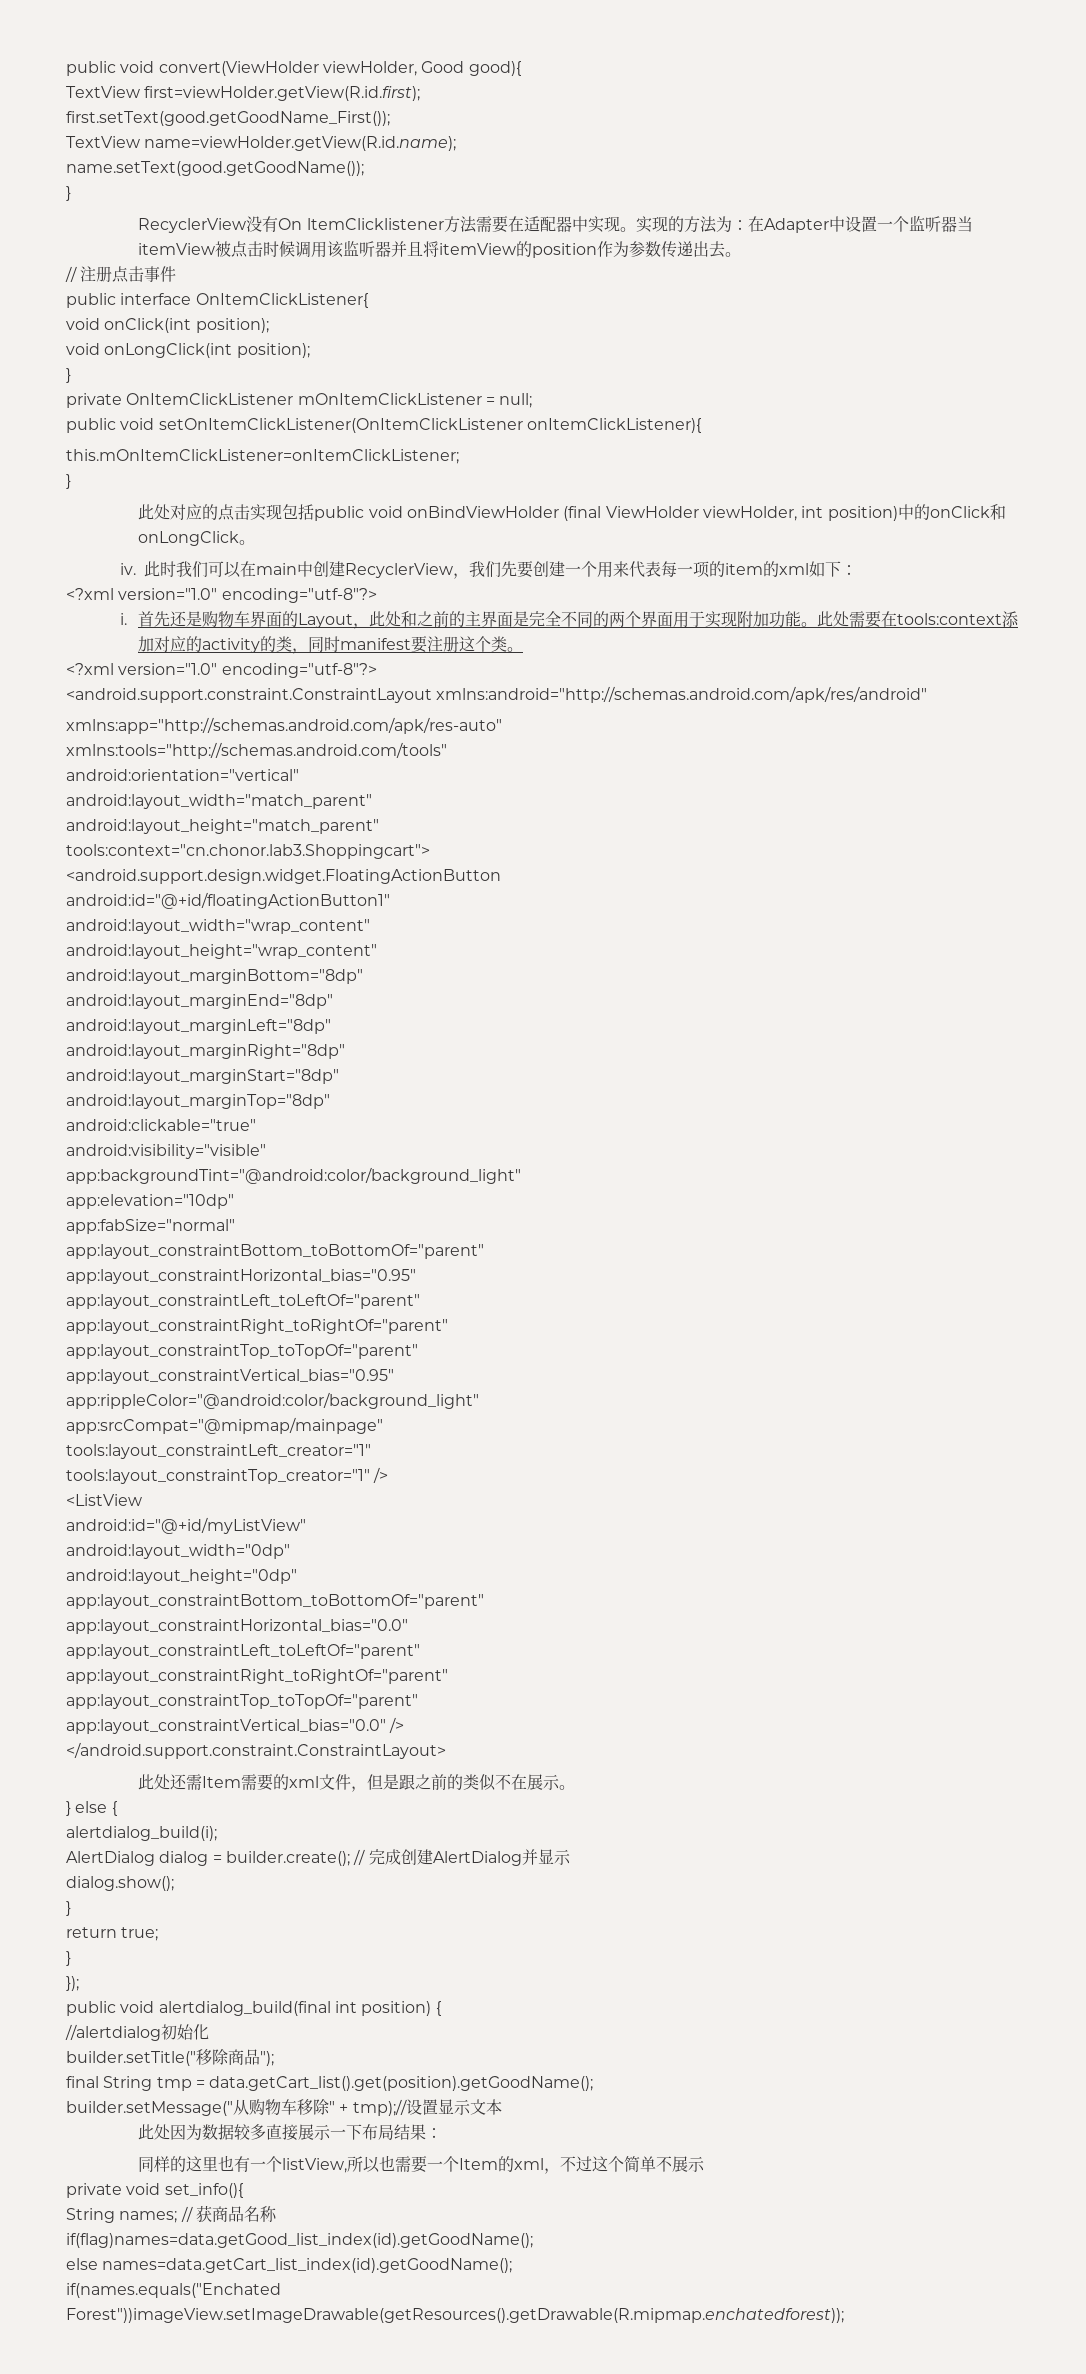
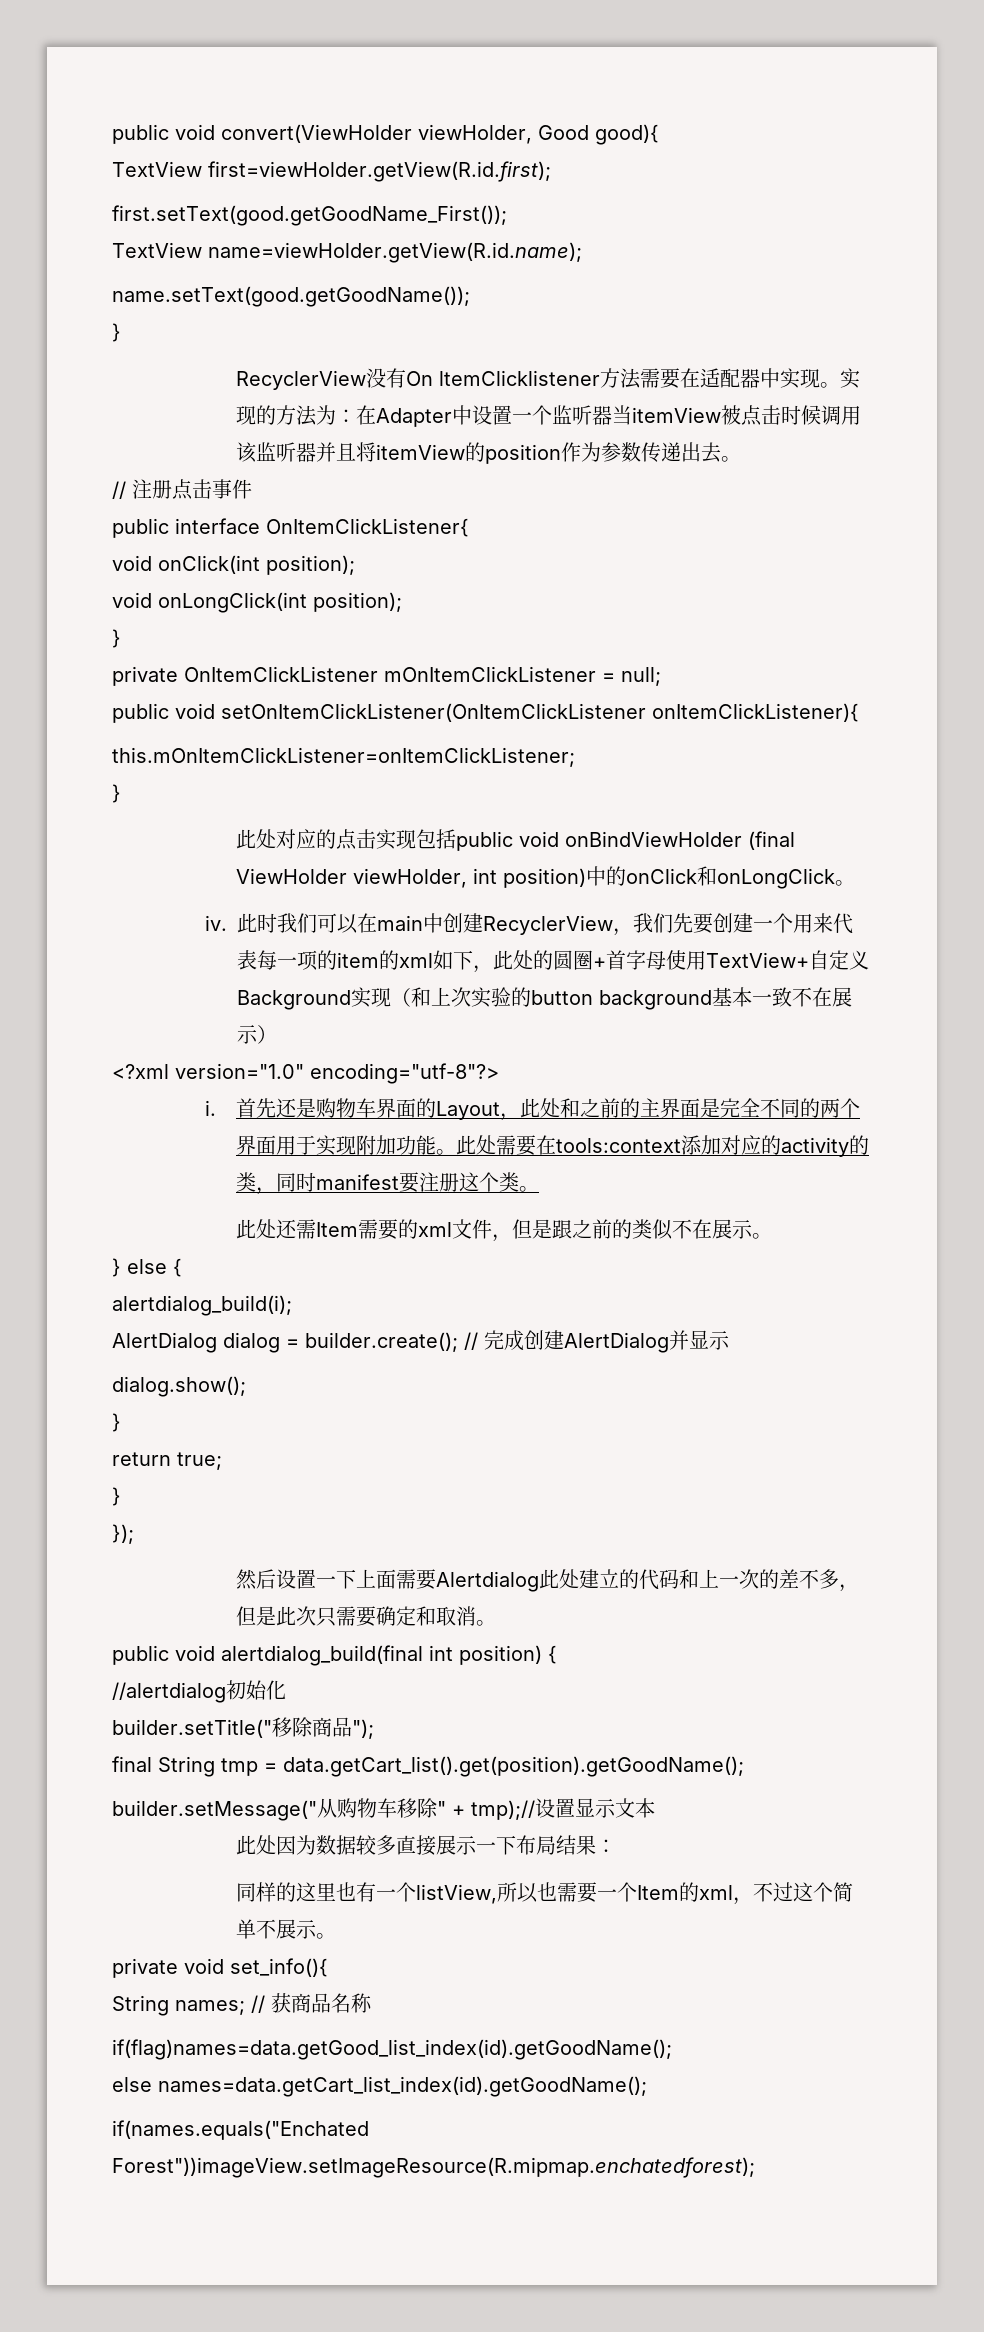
[841,565,858,575] ： -> [472,950,869,973] [236,987,852,1010] [236,1025,277,1044] ，此处的圆圈+首字母使用TextView+自定义Background实现（和上次实验的button background基本一致不在展示）
[66,663,377,678] [66,686,928,703] [66,717,502,734] [66,742,447,759] [66,769,299,781] [66,794,372,809] [66,819,379,834] [66,844,430,859] [66,869,501,884] [66,892,390,909] [66,919,370,934] [66,944,377,959] [66,969,363,984] [66,994,333,1009] [66,1019,331,1034] [66,1044,345,1059] [66,1069,339,1084] [66,1094,330,1109] [66,1119,256,1131] [66,1144,266,1159] [66,1167,521,1184] [66,1194,234,1209] [66,1219,235,1234] [66,1244,484,1259] [66,1269,416,1284] [66,1294,420,1309] [66,1319,448,1334] [66,1344,418,1359] [66,1369,394,1384] [66,1392,479,1409] [66,1417,383,1434] [66,1444,371,1459] [66,1467,389,1484] [66,1494,142,1506] [66,1517,306,1534] [66,1544,290,1559] [66,1569,297,1584] [66,1594,484,1609] [66,1619,408,1634] [66,1644,420,1659] [66,1669,448,1684] [66,1694,418,1709] [66,1717,405,1734] [66,1742,446,1759] // <?xml version="1.0" encoding="utf-8"?> // <android.support.constraint.ConstraintLayout xmlns:android="http://schemas.android.com/apk/res/android" // xmlns:app="http://schemas.android.com/apk/res-auto" // xmlns:tools="http://schemas.android.com/tools" // android:orientation="vertical" // android:layout_width="match_parent" // android:layout_height="match_parent" // tools:context="cn.chonor.lab3.Shoppingcart"> // <android.support.design.widget.FloatingActionButton // android:id="@+id/floatingActionButton1" // android:layout_width="wrap_content" // android:layout_height="wrap_content" // android:layout_marginBottom="8dp" // android:layout_marginEnd="8dp" // android:layout_marginLeft="8dp" // android:layout_marginRight="8dp" // android:layout_marginStart="8dp" // android:layout_marginTop="8dp" // android:clickable="true" // android:visibility="visible" // app:backgroundTint="@android:color/background_light" // app:elevation="10dp" // app:fabSize="normal" // app:layout_constraintBottom_toBottomOf="parent" // app:layout_constraintHorizontal_bias="0.95" // app:layout_constraintLeft_toLeftOf="parent" // app:layout_constraintRight_toRightOf="parent" // app:layout_constraintTop_toTopOf="parent" // app:layout_constraintVertical_bias="0.95" // app:rippleColor="@android:color/background_light" // app:srcCompat="@mipmap/mainpage" // tools:layout_constraintLeft_creator="1" // tools:layout_constraintTop_creator="1" /> // <ListView // android:id="@+id/myListView" // android:layout_width="0dp" // android:layout_height="0dp" // app:layout_constraintBottom_toBottomOf="parent" // app:layout_constraintHorizontal_bias="0.0" // app:layout_constraintLeft_toLeftOf="parent" // app:layout_constraintRight_toRightOf="parent" // app:layout_constraintTop_toTopOf="parent" // app:layout_constraintVertical_bias="0.0" /> // </android.support.constraint.ConstraintLayout> -> (539, 1189) none
(79, 1983) none -> [235,1569,859,1592] [235,1606,496,1627] // 然后设置一下上面需要Alertdialog此处建立的代码和上一次的差不多，但是此次只需要确定和取消。
(706, 2164) none -> [315,1933,336,1939] 。
[66,2308,844,2323] Forest"))imageView.setImageDrawable(getResources().getDrawable(R.mipmap.enchatedforest)); -> [112,2157,755,2178] Forest"))imageView.setImageResource(R.mipmap.enchatedforest);

